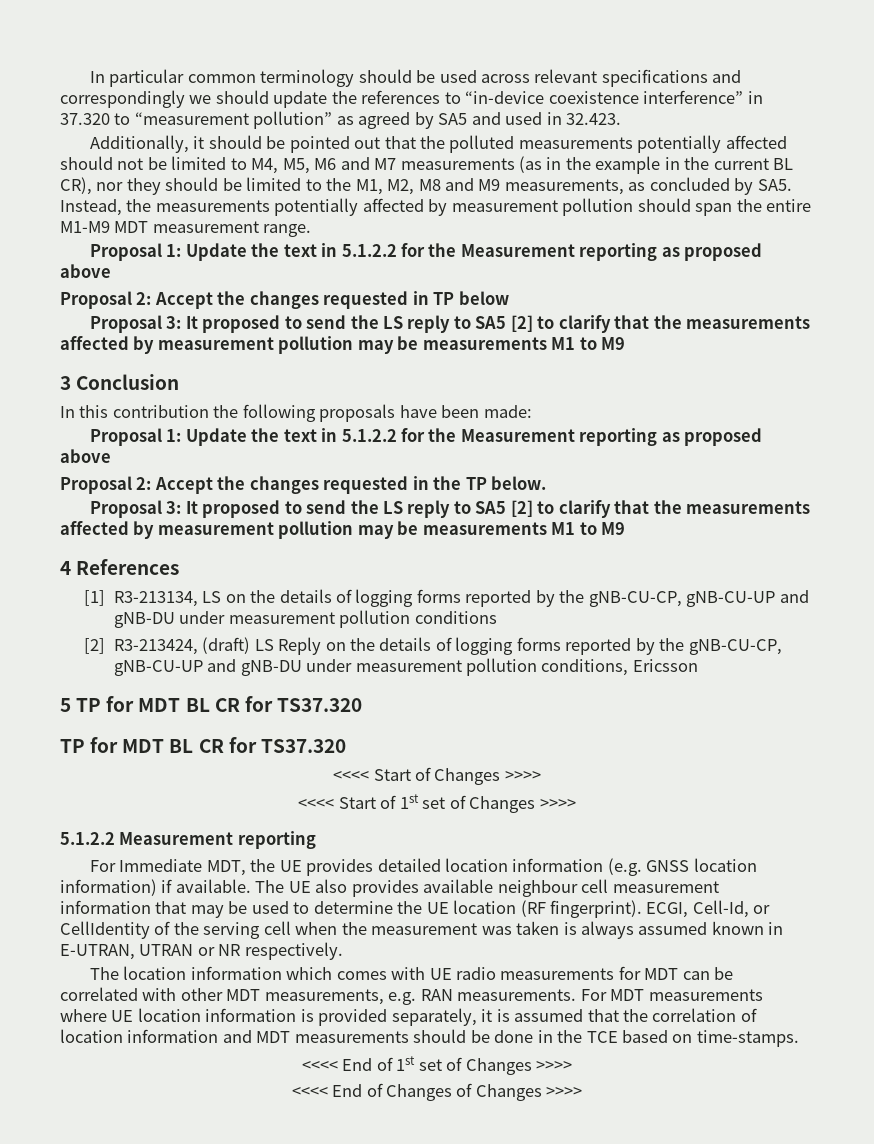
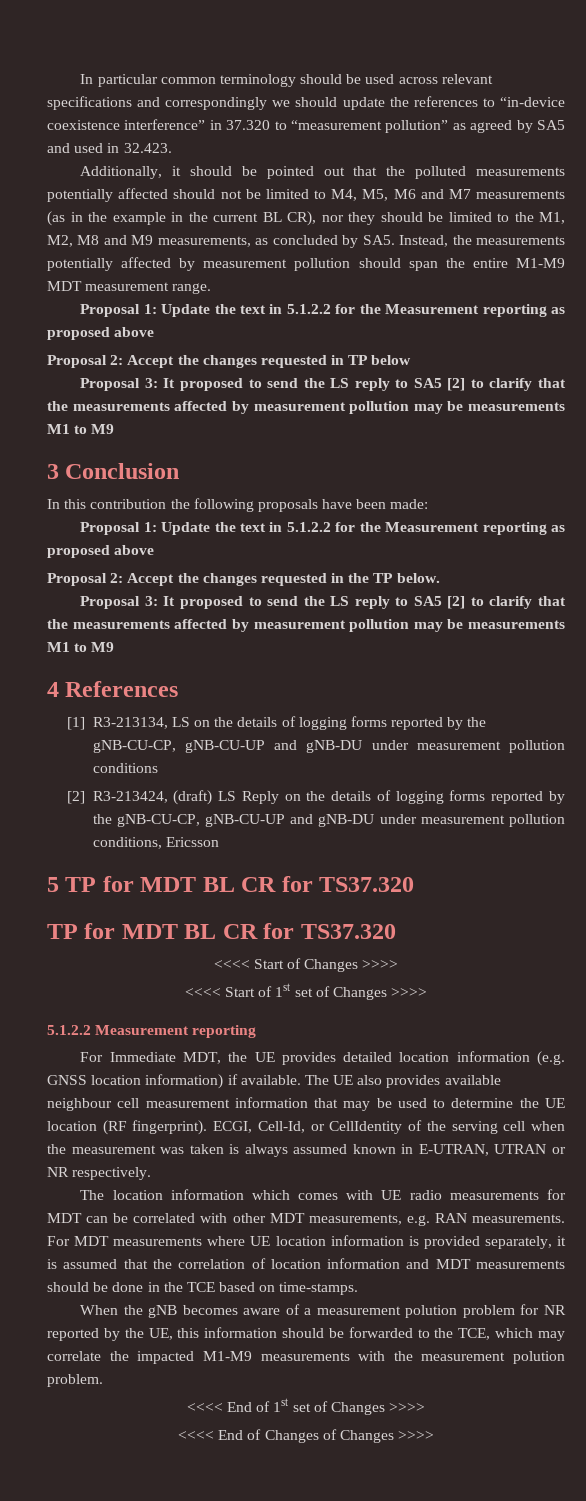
(799, 1038) none -> [80,1304,566,1318] [47,1327,566,1341] [47,1351,565,1364] [47,1374,103,1387] // When the gNB becomes aware of a measurement polution problem for NR reported by the UE, this information should be forwarded to the TCE, which may correlate the impacted M1-M9 measurements with the measurement polution problem.

